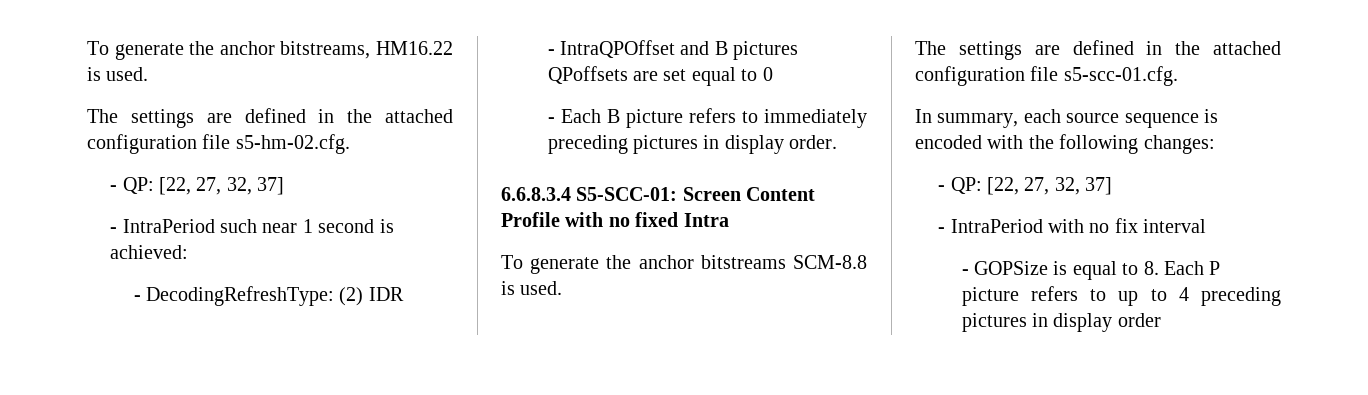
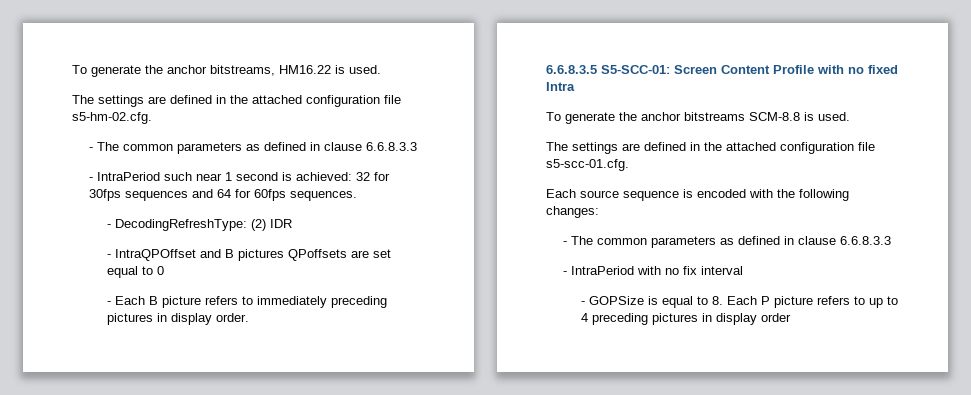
[122,177,285,195] QP: [22, 27, 32, 37] -> [97,142,418,154] The common parameters as defined in clause 6.6.8.3.3
(189, 252) none -> [356,172,391,181] [89,189,358,201] 32 for 30fps sequences and 64 for 60fps sequences.
[501,187,571,201] 6.6.8.3.4 -> [546,65,597,74] 6.6.8.3.5
[915,109,1061,128] In summary, each -> [546,189,576,198] Each
[950,177,1113,195] QP: [22, 27, 32, 37] -> [571,236,892,248] The common parameters as defined in clause 6.6.8.3.3

